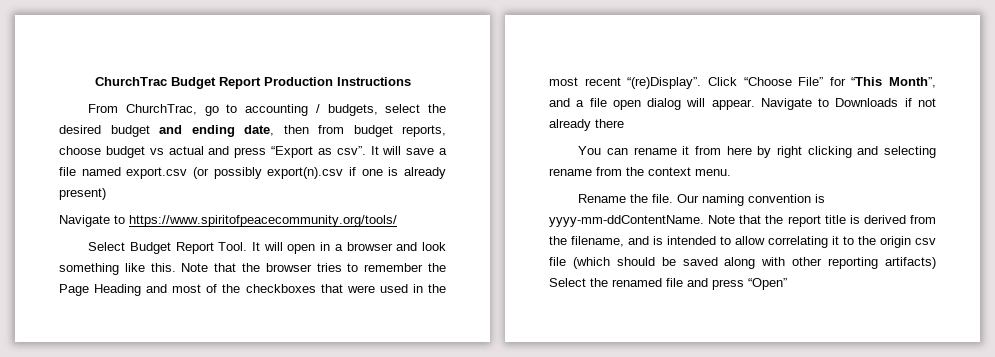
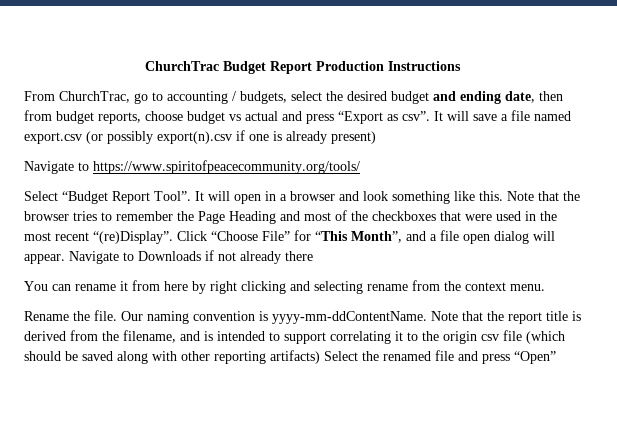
[129,242,248,254] Budget Report Tool. -> [62,191,191,204] “Budget Report Tool”.
[735,236,765,245] allow -> [284,332,326,344] support

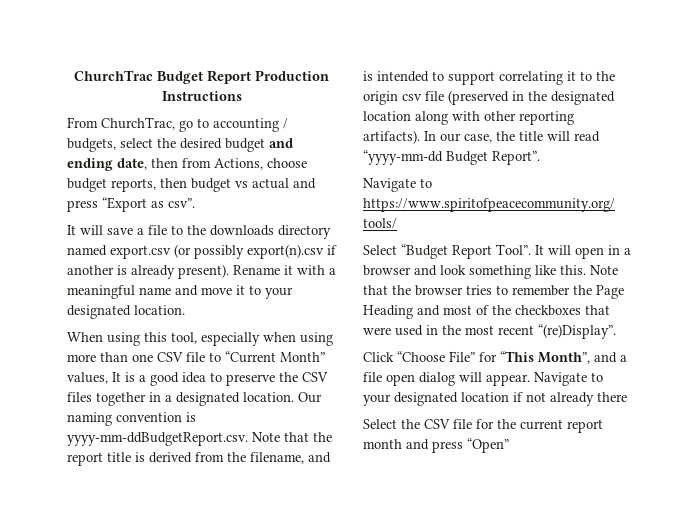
(52, 115) none -> [214,158,307,170] Actions, choose
[145,111,183,121] choose -> [160,178,187,188] then
(430, 116) none -> (195, 203) //
(530, 115) none -> [171,225,331,239] to the downloads directory
[249,134,269,141] one -> [67,265,114,275] another
[331,131,376,144] present) -> [178,264,336,279] [67,285,293,299] [67,305,185,319] [67,332,333,346] [67,351,325,363] [67,372,328,386] [67,392,322,406] [67,412,196,426] [67,432,332,446] [67,452,331,466] [363,71,615,85] [363,90,615,105] [363,111,574,125] [363,130,600,144] [363,150,540,165] present). Rename it with a meaningful name and move it to your designated location. // When using this tool, especially when using more than one CSV file to “Current Month” values, It is a good idea to preserve the CSV files together in a designated location. Our naming convention is yyyy-mm-ddBudgetReport.csv. Note that the report title is derived from the filename, and is intended to support correlating it to the origin csv file (preserved in the designated location along with other reporting artifacts). In our case, the title will read “yyyy-mm-dd Budget Report”.
(173, 237) none -> (616, 331) //
[138,251,201,261] Downloads -> [363,392,509,406] your designated location
[24,280,545,294] [24,310,581,324] [24,330,565,344] [24,350,454,364] You can rename it from here by right clicking and selecting rename from the context menu. // Rename the file. Our naming convention is yyyy-mm-ddContentName. Note that the report title is derived from the filename, and is intended to support correlating it to the origin csv file (which should be saved along with other reporting artifacts) Select the renamed file -> [363,419,603,433] [363,439,402,449] Select the CSV file for the current report month

